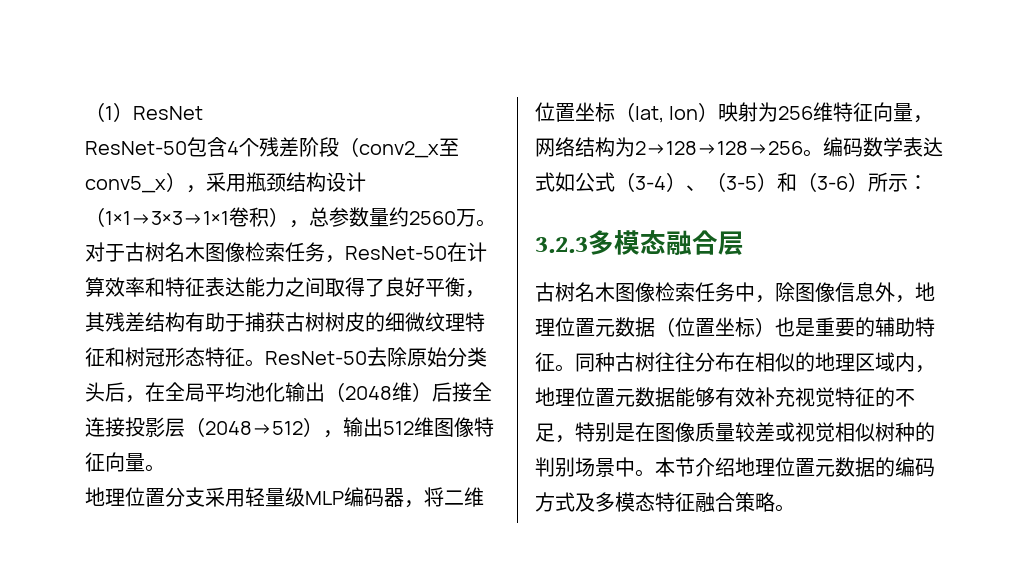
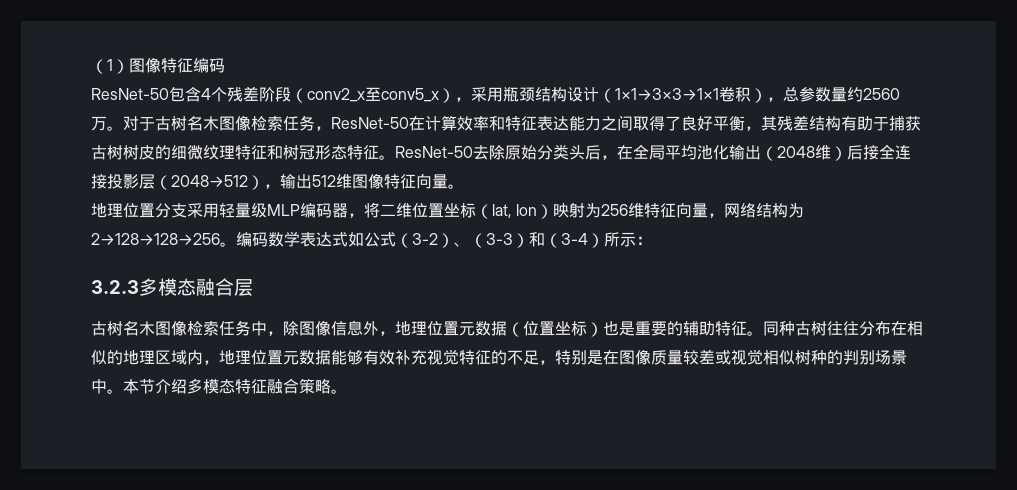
[133,106,203,120] ResNet -> [129,58,225,73] 图像特征编码
[635,172,848,192] 3-4）、（3-5）和（3-6 -> [412,232,588,248] 3-2）、（3-3）和（3-4
[735,457,935,477] [535,492,595,512] 地理位置元数据的编码方式及 -> (187, 386) none

